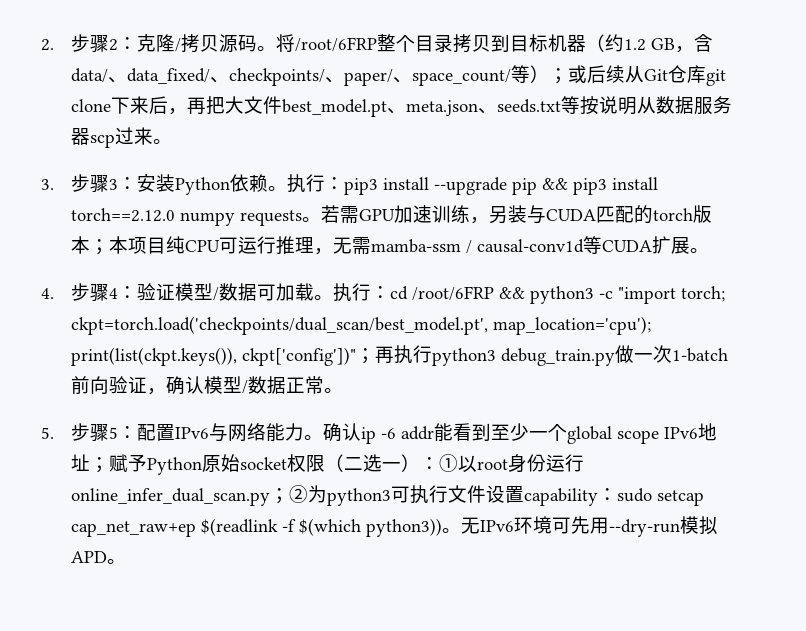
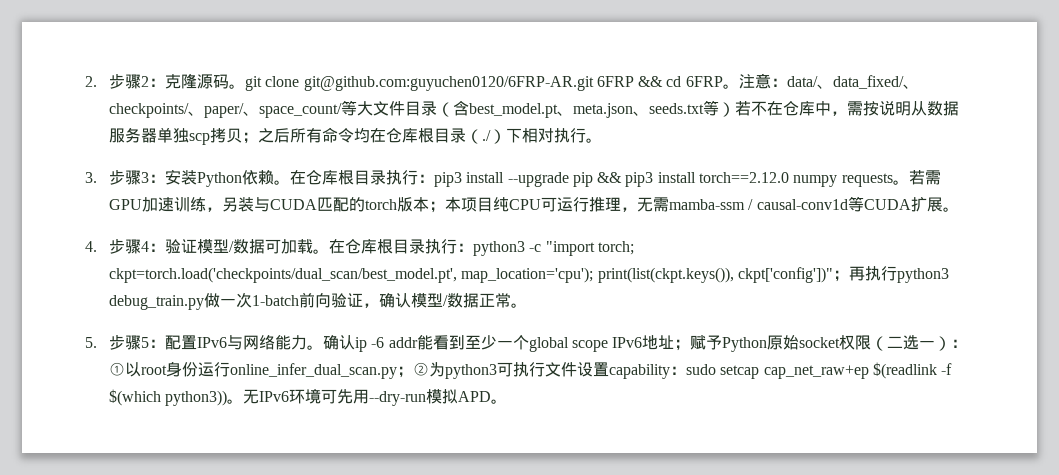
[175,34,714,53] /拷贝源码。将/root/6FRP整个目录拷贝到目标机器（约1.2 GB，含 -> [196,73,787,91] 源码。git clone git@github.com:guyuchen0120/6FRP-AR.git 6FRP && cd 6FRP。注意：
[530,65,727,86] [71,96,283,115] ）；或后续从Git仓库git clone下来后，再把大文件 -> [356,101,469,117] 大文件目录（含
(581, 105) none -> [718,101,863,117] ）若不在仓库中，需
[90,127,154,148] scp过来 -> [156,127,586,145] 单独scp拷贝；之后所有命令均在仓库根目录（./）下相对执行
(288, 188) none -> [289,170,386,185] 在仓库根目录
[333,283,526,302] 执行：cd /root/6FRP && -> [328,239,473,254] 在仓库根目录执行：

